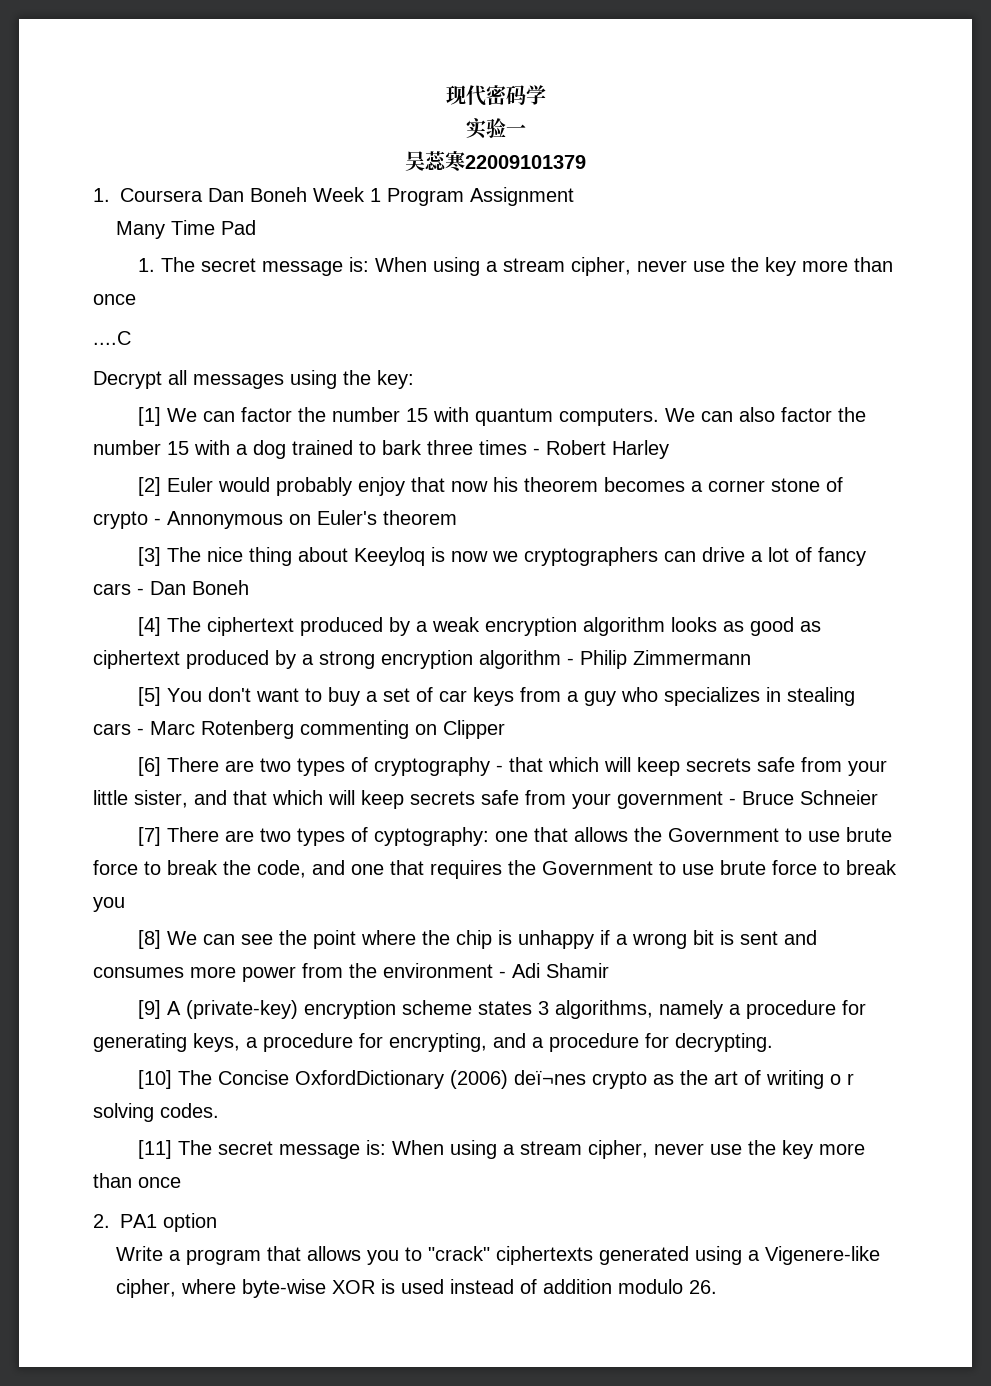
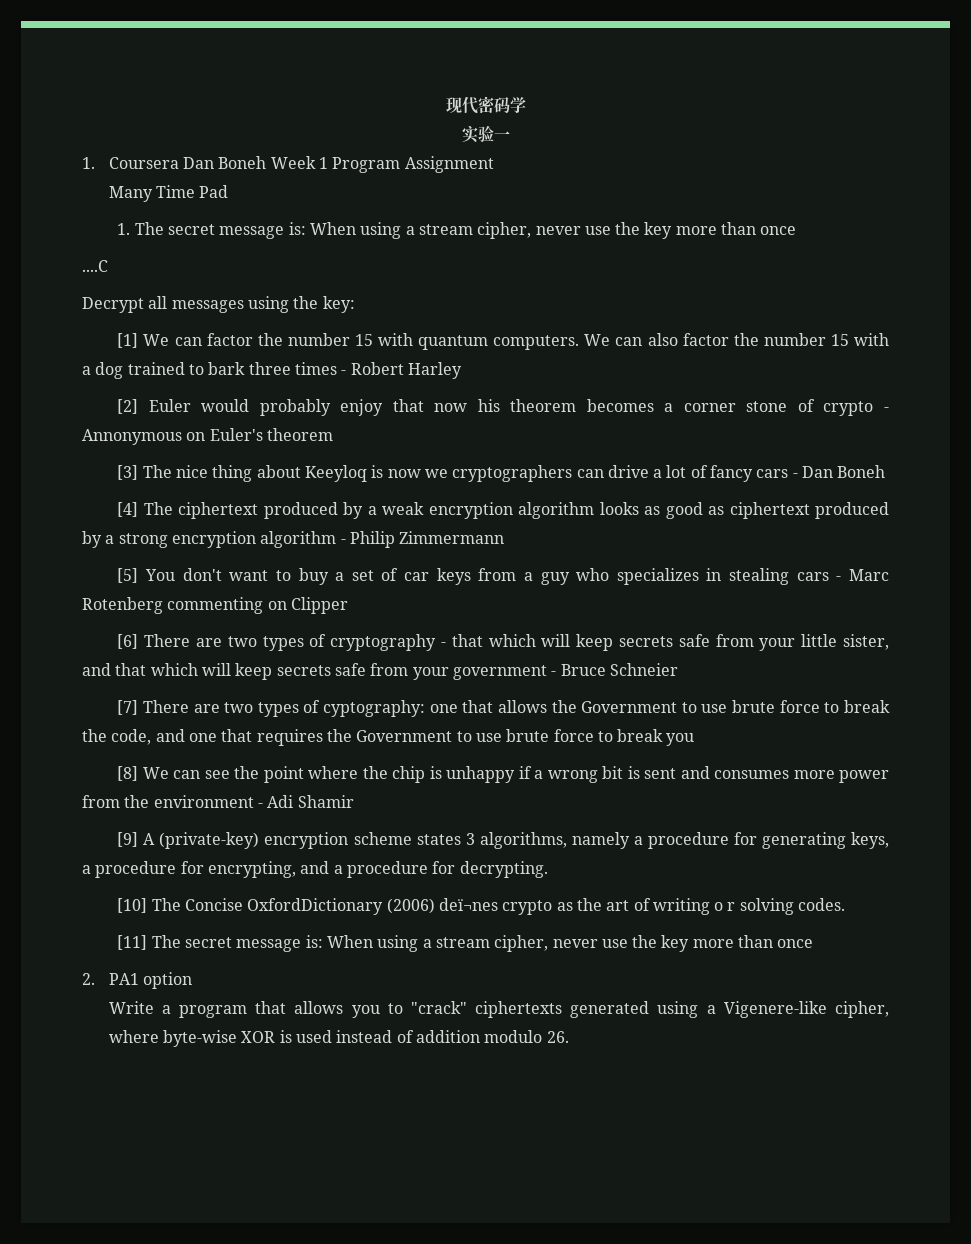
[405,151,586,173] // 吴蕊寒22009101379 -> (510, 135) none

